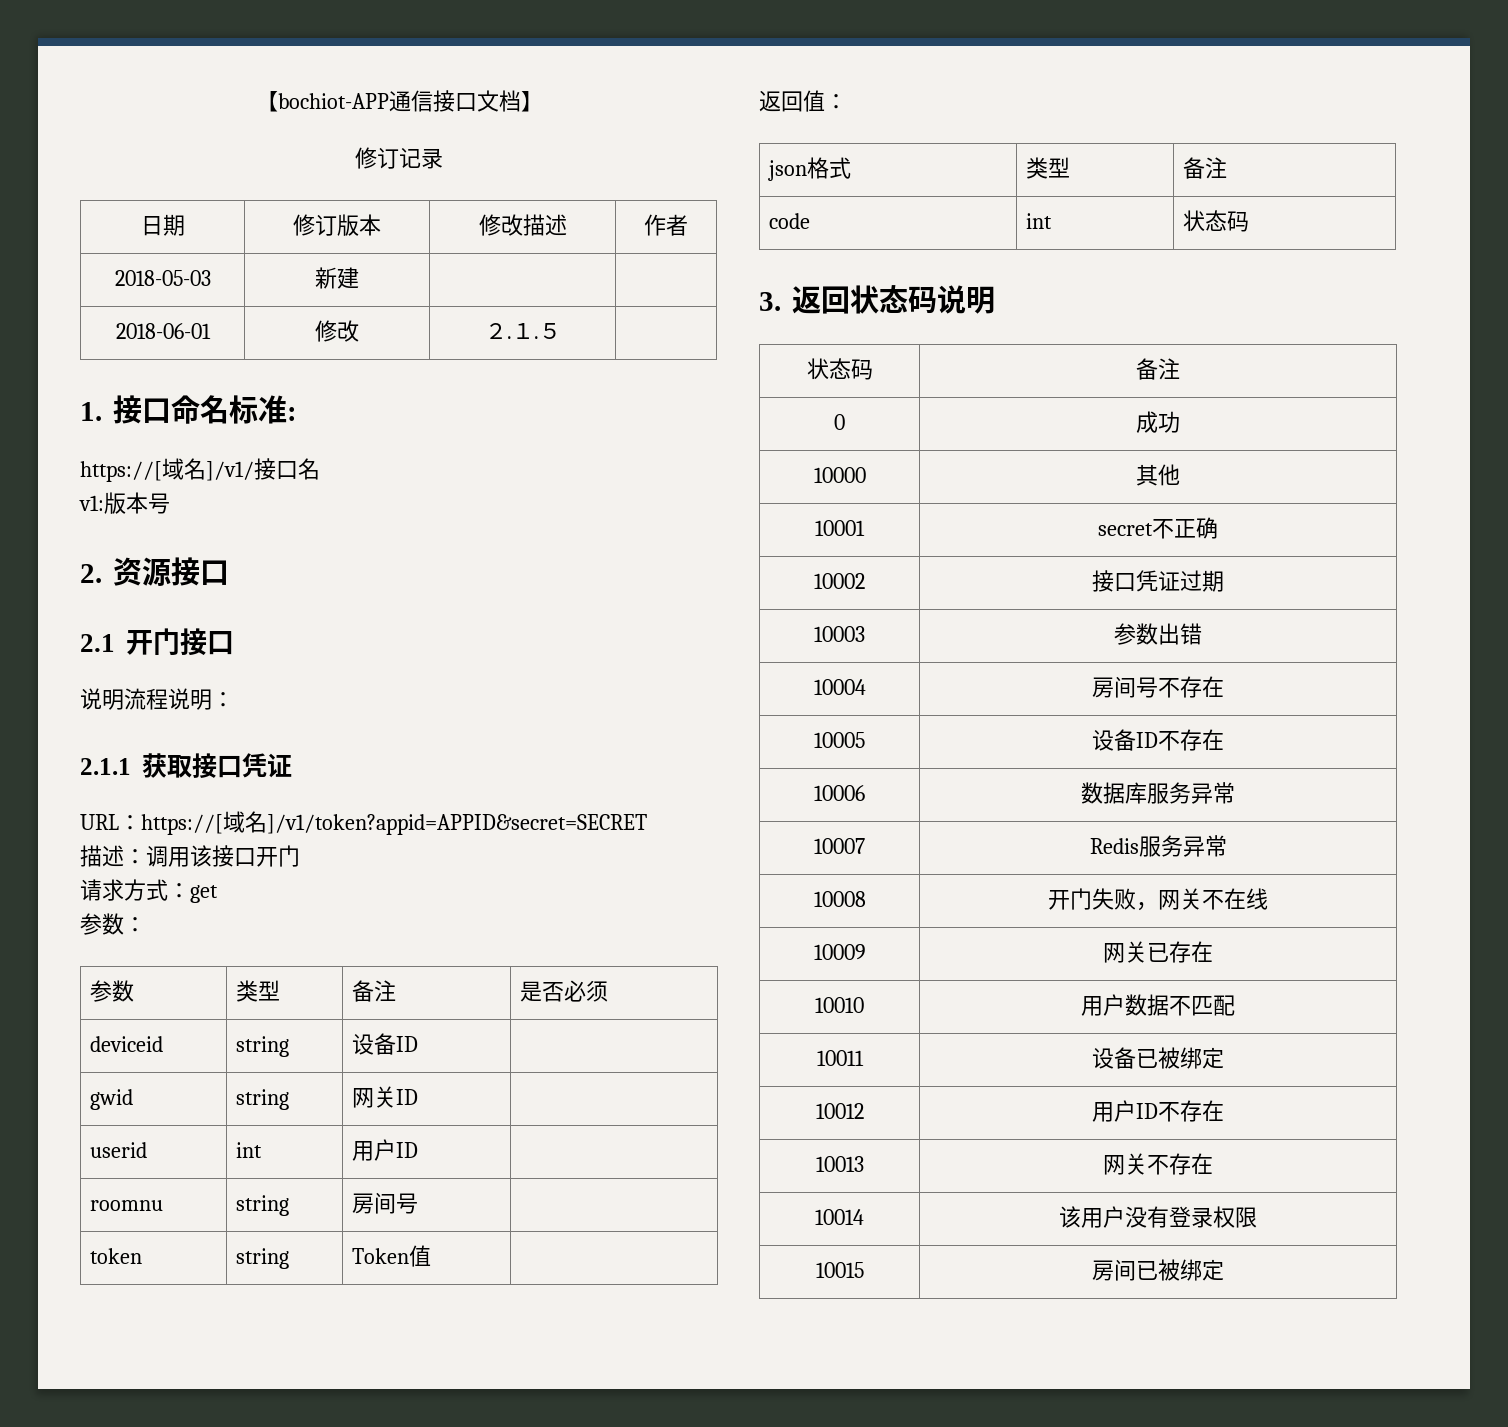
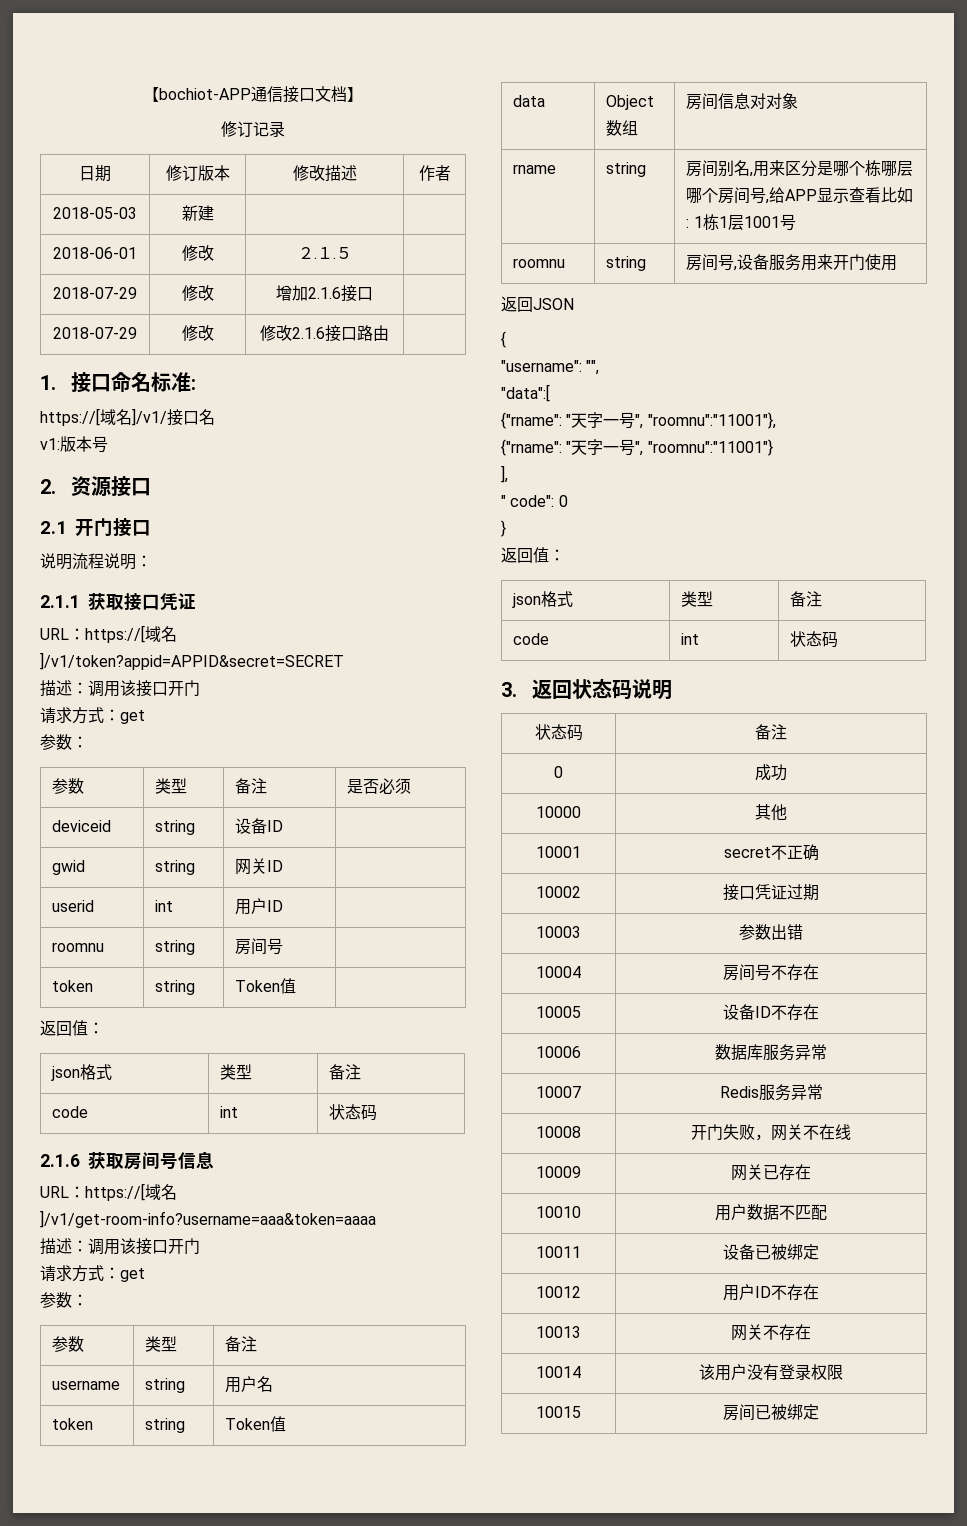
(561, 331) none -> [53,287,137,299] [181,285,214,301] [276,285,373,302] [53,327,137,339] [181,325,214,341] [260,325,389,342] // 2018-07-29 | 修改 | 增加2.1.6接口 | // 2018-07-29 | 修改 | 修改2.1.6接口路由 |
(1249, 221) none -> [40,1151,214,1170] [40,1183,177,1201] [40,1210,376,1228] [40,1238,200,1255] [40,1265,145,1282] [40,1292,88,1308] [52,1336,85,1352] [145,1336,178,1352] [225,1336,258,1352] [52,1380,121,1390] [145,1378,186,1393] [225,1376,274,1393] [52,1418,94,1430] [145,1418,186,1433] [225,1416,287,1432] [513,95,546,107] [606,95,655,110] [606,120,639,136] [686,93,799,110] [513,164,557,174] [606,162,647,177] [686,160,914,177] [686,187,914,204] [686,214,796,231] [513,258,566,268] [606,256,647,271] [686,254,898,271] [501,296,574,312] [501,331,506,348] [501,360,600,375] [501,384,550,402] [501,412,776,429] [501,439,773,456] [501,465,508,483] [501,495,568,507] [501,520,506,537] [501,547,565,563] [512,591,574,608] [681,591,714,607] [790,591,823,607] [513,633,550,645] [681,633,700,645] [790,631,839,648] // 2.1.6获取房间号信息 // URL：https://[域名]/v1/get-room-info?username=aaa&token=aaaa // 描述：调用该接口开门 // 请求方式：get // 参数： // 参数 | 类型 | 备注 // username | string | 用户名 // token | string | Token值 // data | Object数组 | 房间信息对对象 // rname | string | 房间别名,用来区分是哪个栋哪层哪个房间号,给APP显示查看比如: 1栋1层1001号 // roomnu | string | 房间号,设备服务用来开门使用 // 返回JSON // { // "username": "", // "data":[ // {"rname": "天字一号", "roomnu":"11001"}, // {"rname": "天字一号", "roomnu":"11001"} // ], // " code": 0 // } // 返回值： // json格式 | 类型 | 备注 // code | int | 状态码

